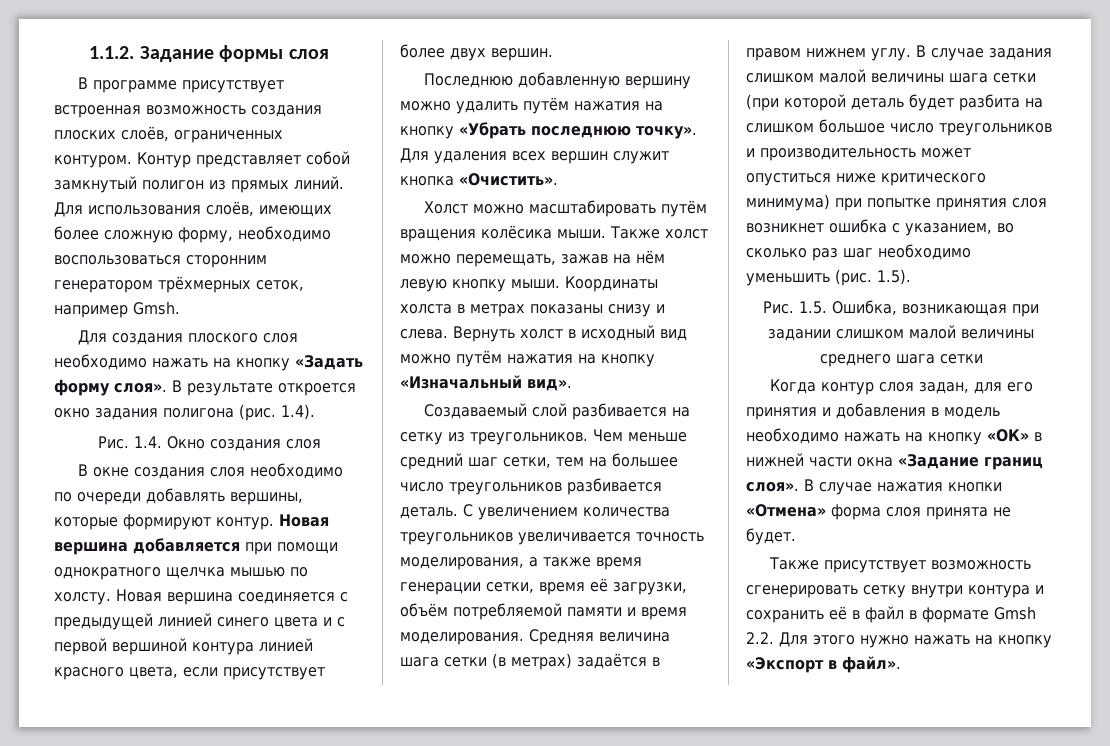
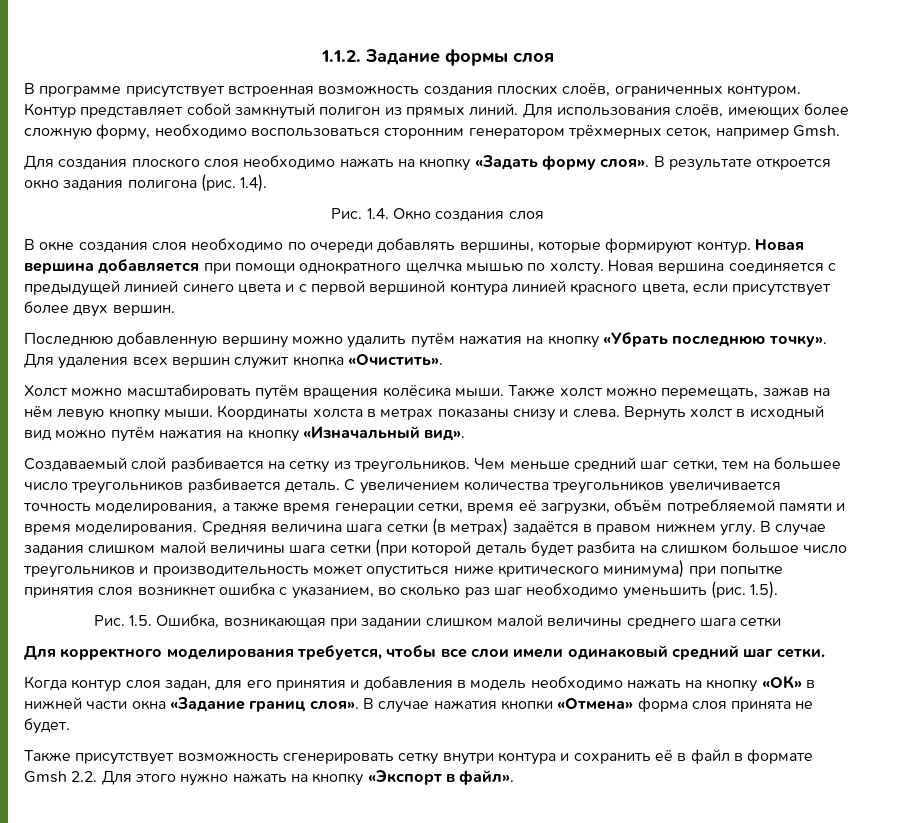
(983, 359) none -> [24,645,825,660] // Для корректного моделирования требуется, чтобы все слои имели одинаковый средний шаг сетки.

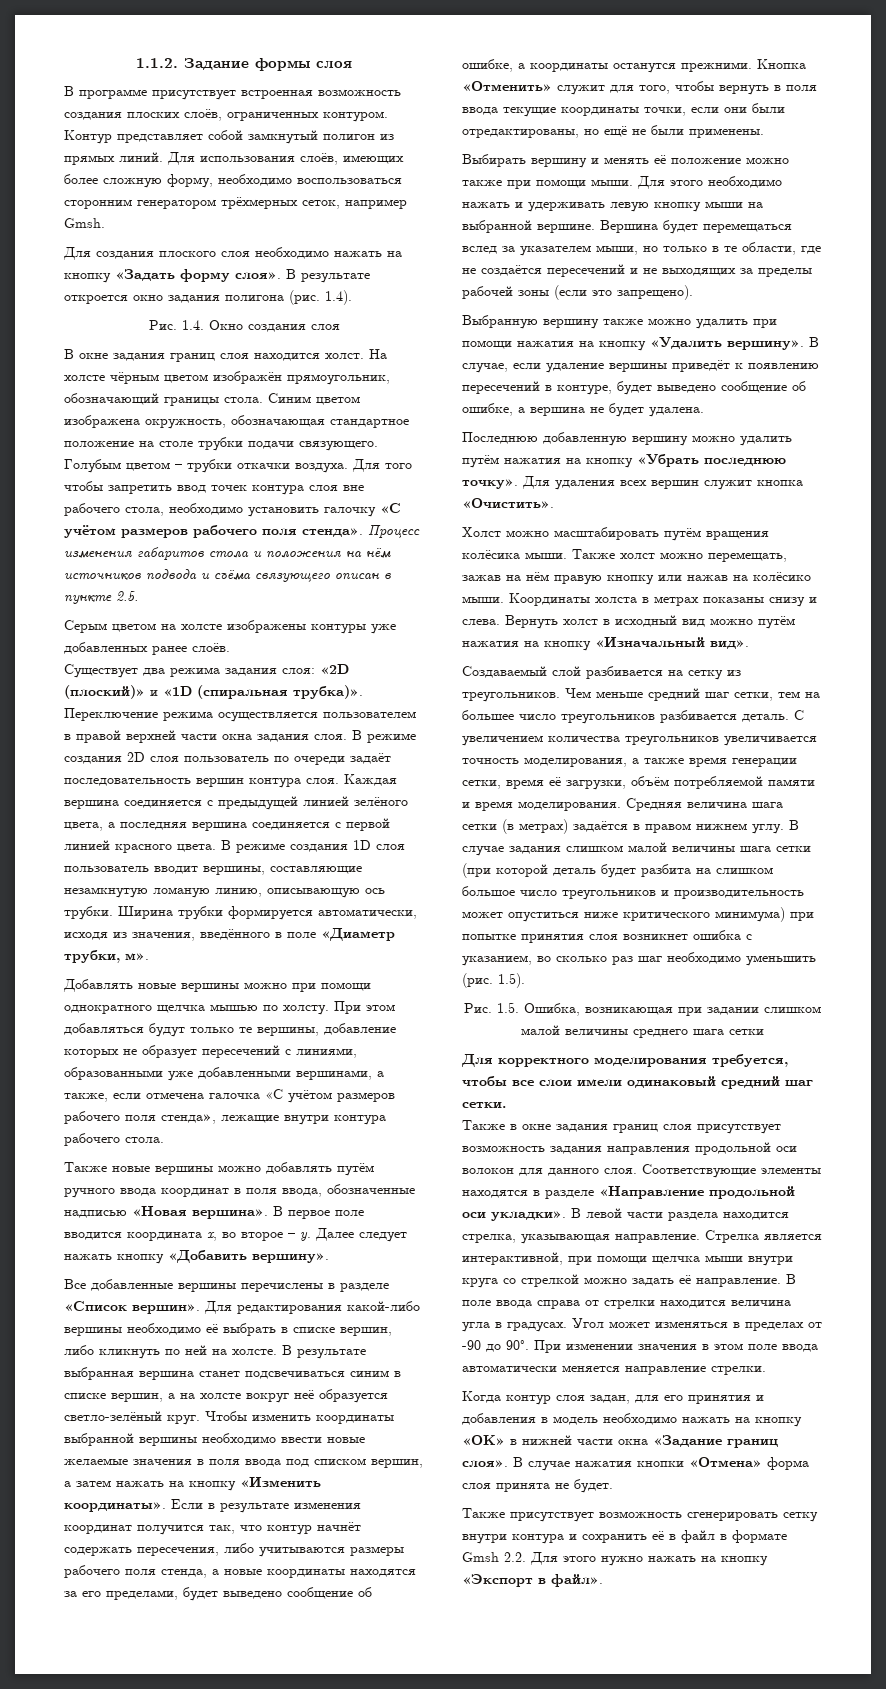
[78,238,804,254] [24,259,200,274] создания слоя необходимо по очереди добавлять вершины, которые формируют контур. Новая вершина добавляется -> [113,349,387,362] [64,371,390,385] [64,393,360,406] [64,415,409,429] [64,437,378,451] [64,459,412,473] [64,481,364,495] [64,503,401,517] [64,525,420,539] [64,547,391,561] [64,569,391,582] [64,591,138,604] [64,620,396,634] [64,642,230,655] [64,664,349,678] [64,685,363,699] [64,708,416,722] [64,730,416,743] [64,752,391,765] [64,774,397,788] [64,796,408,810] [64,818,390,831] [64,840,405,853] [64,866,362,875] [64,887,385,898] [64,906,417,920] [64,928,395,941] [64,950,149,963] [63,979,287,992] задания границ слоя находится холст. На холсте чёрным цветом изображён прямоугольник, обозначающий границы стола. Синим цветом изображена окружность, обозначающая стандартное положение на столе трубки подачи связующего. Голубым цветом – трубки откачки воздуха. Для того чтобы запретить ввод точек контура слоя вне рабочего стола, необходимо установить галочку «С учётом размеров рабочего поля стенда». Процесс изменения габаритов стола и положения на нём источников подвода и съёма связующего описан в пункте 2.5. // Серым цветом на холсте изображены контуры уже добавленных ранее слоёв. // Существует два режима задания слоя: «2D (плоский)» и «1D (спиральная трубка)». Переключение режима осуществляется пользователем в правой верхней части окна задания слоя. В режиме создания 2D слоя пользователь по очереди задаёт последовательность вершин контура слоя. Каждая вершина соединяется с предыдущей линией зелёного цвета, а последняя вершина соединяется с первой линией красного цвета. В режиме создания 1D слоя пользователь вводит вершины, составляющие незамкнутую ломаную линию, описывающую ось трубки. Ширина трубки формируется автоматически, исходя из значения, введённого в поле «Диаметр трубки, м». // Добавлять новые вершины можно
[607,260,836,274] [24,280,832,296] [24,301,175,317] Новая вершина соединяется с предыдущей линией синего цвета и с первой вершиной контура линией красного цвета, если присутствует более двух вершин. -> [334,1001,395,1014] [64,1023,396,1037] [64,1045,357,1059] [64,1067,384,1081] [64,1089,395,1103] [64,1111,386,1125] [64,1133,164,1146] [64,1162,374,1176] [64,1184,415,1198] [64,1205,364,1219] [64,1228,407,1242] [64,1250,329,1264] [64,1279,389,1292] [64,1301,420,1314] [64,1323,392,1336] [64,1345,366,1359] [64,1367,401,1380] [64,1389,388,1403] [64,1411,394,1425] [64,1433,365,1446] [64,1458,423,1468] [64,1476,321,1491] [64,1499,361,1513] [64,1522,361,1535] [64,1543,404,1557] [64,1565,416,1578] [64,1587,372,1601] [462,59,806,73] [462,81,817,95] [462,103,785,117] [462,125,764,138] [462,154,789,168] [462,176,782,189] [462,201,763,212] [462,220,792,234] [462,242,821,256] [462,264,812,277] [462,285,693,300] [462,315,777,329] [462,337,819,351] [462,360,819,373] [462,381,806,395] [462,403,704,417] При этом добавляться будут только те вершины, добавление которых не образует пересечений с линиями, образованными уже добавленными вершинами, а также, если отмечена галочка «С учётом размеров рабочего поля стенда», лежащие внутри контура рабочего стола. // Также новые вершины можно добавлять путём ручного ввода координат в поля ввода, обозначенные надписью «Новая вершина». В первое поле вводится координата x, во второе – y. Далее следует нажать кнопку «Добавить вершину». // Все добавленные вершины перечислены в разделе «Список вершин». Для редактирования какой-либо вершины необходимо её выбрать в списке вершин, либо кликнуть по ней на холсте. В результате выбранная вершина станет подсвечиваться синим в списке вершин, а на холсте вокруг неё образуется светло-зелёный круг. Чтобы изменить координаты выбранной вершины необходимо ввести новые желаемые значения в поля ввода под списком вершин, а затем нажать на кнопку «Изменить координаты». Если в результате изменения координат получится так, что контур начнёт содержать пересечения, либо учитываются размеры рабочего поля стенда, а новые координаты находятся за его пределами, будет выведено сообщение об ошибке, а координаты останутся прежними. Кнопка «Отменить» служит для того, чтобы вернуть в поля ввода текущие координаты точки, если они были отредактированы, но ещё не были применены. // Выбирать вершину и менять её положение можно также при помощи мыши. Для этого необходимо нажать и удерживать левую кнопку мыши на выбранной вершине. Вершина будет перемещаться вслед за указателем мыши, но только в те области, где не создаётся пересечений и не выходящих за пределы рабочей зоны (если это запрещено). // Выбранную вершину также можно удалить при помощи нажатия на кнопку «Удалить вершину». В случае, если удаление вершины приведёт к появлению пересечений в контуре, будет выведено сообщение об ошибке, а вершина не будет удалена.
[56,408,161,421] левую кнопку -> [554,572,811,585] правую кнопку или нажав на колёсико
(825, 653) none -> [462,1120,781,1134] [462,1142,797,1155] [462,1164,821,1178] [462,1185,795,1199] [462,1208,789,1221] [462,1230,822,1244] [462,1252,793,1266] [462,1274,796,1288] [462,1300,791,1309] [462,1318,822,1332] [462,1340,818,1353] [462,1365,766,1375] // Также в окне задания границ слоя присутствует возможность задания направления продольной оси волокон для данного слоя. Соответствующие элементы находятся в разделе «Направление продольной оси укладки». В левой части раздела находится стрелка, указывающая направление. Стрелка является интерактивной, при помощи щелчка мыши внутри круга со стрелкой можно задать её направление. В поле ввода справа от стрелки находится величина угла в градусах. Угол может изменяться в пределах от -90 до 90°. При изменении значения в этом поле ввода автоматически меняется направление стрелки.

